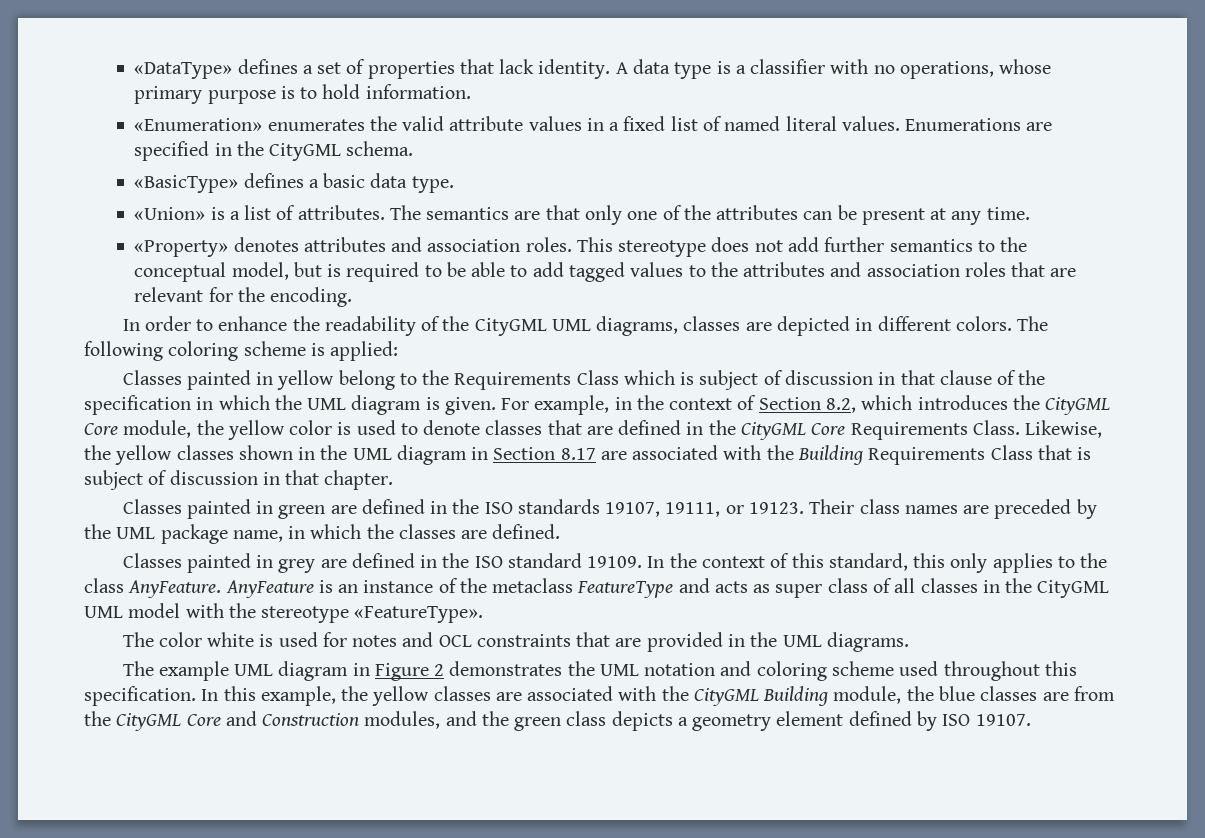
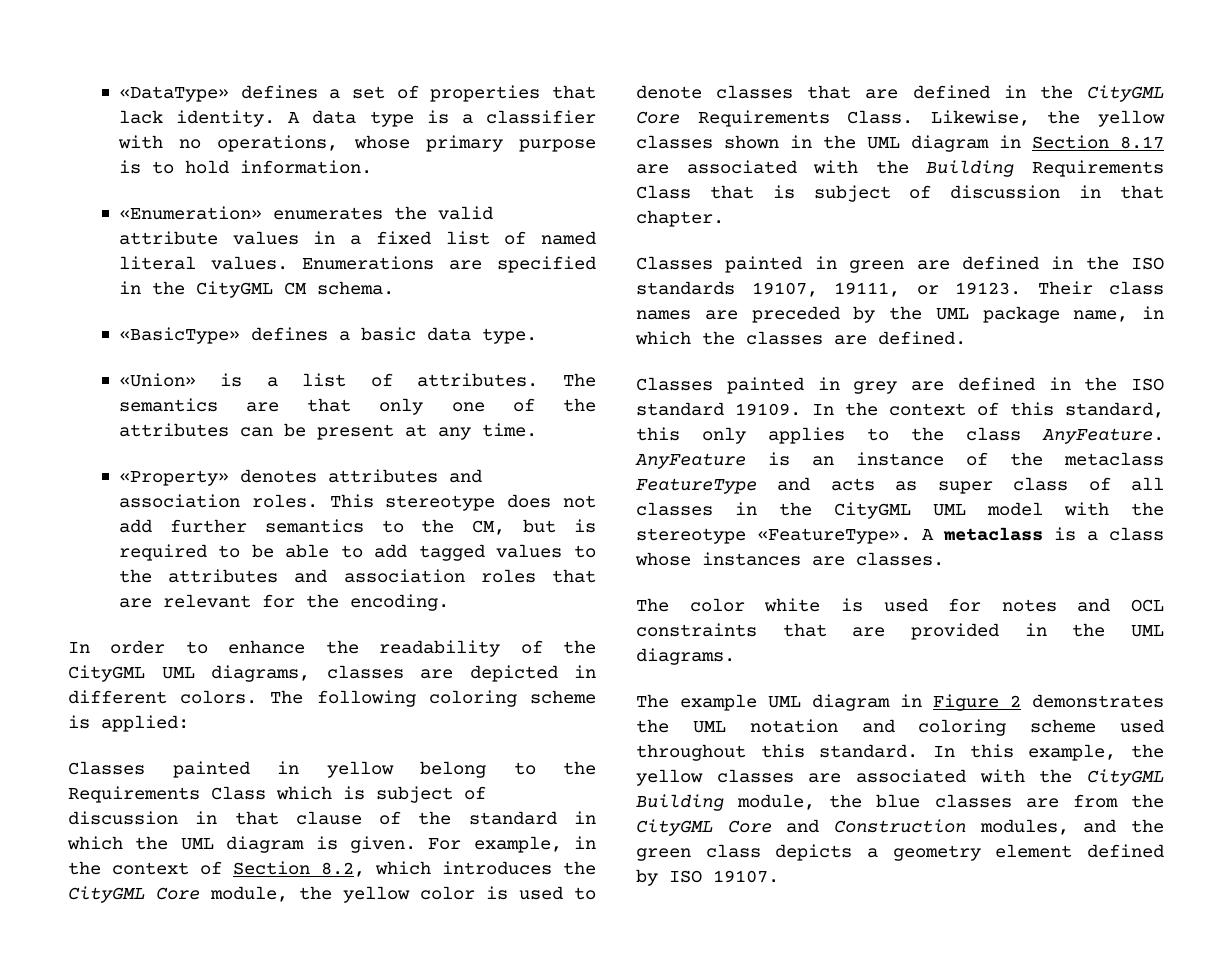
(342, 152) none -> [283,282,307,295] CM
[134,262,289,282] conceptual model, -> [472,520,506,535] CM,
[84,395,191,415] specification -> [468,811,557,825] standard
(484, 614) none -> [922,527,1164,541] [635,552,944,566] A metaclass is a class whose instances are classes.
[84,686,196,706] specification. -> [819,744,919,758] standard.

